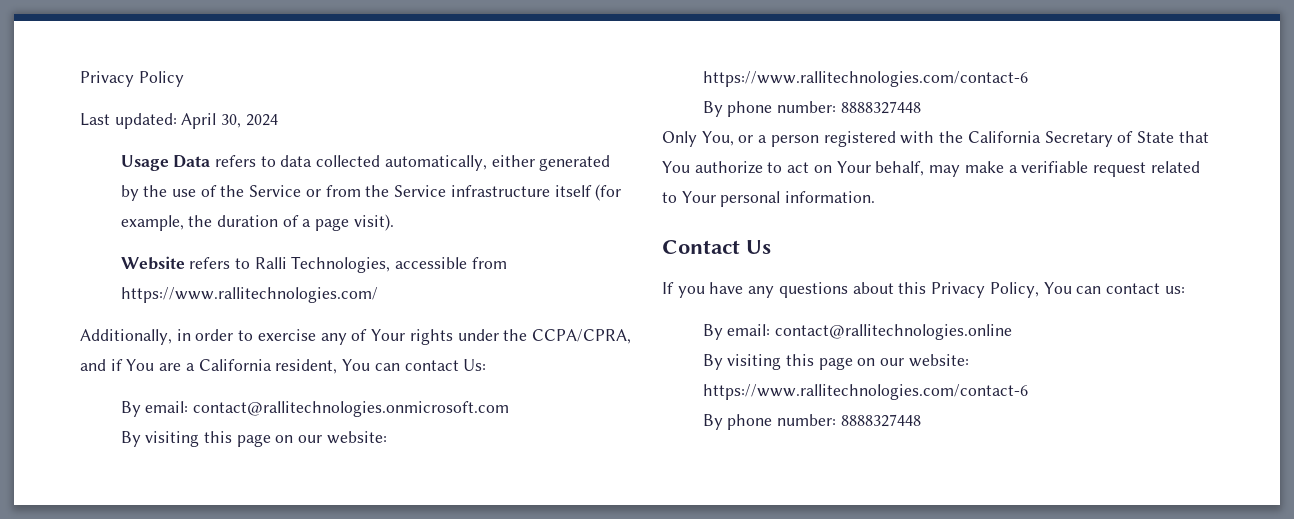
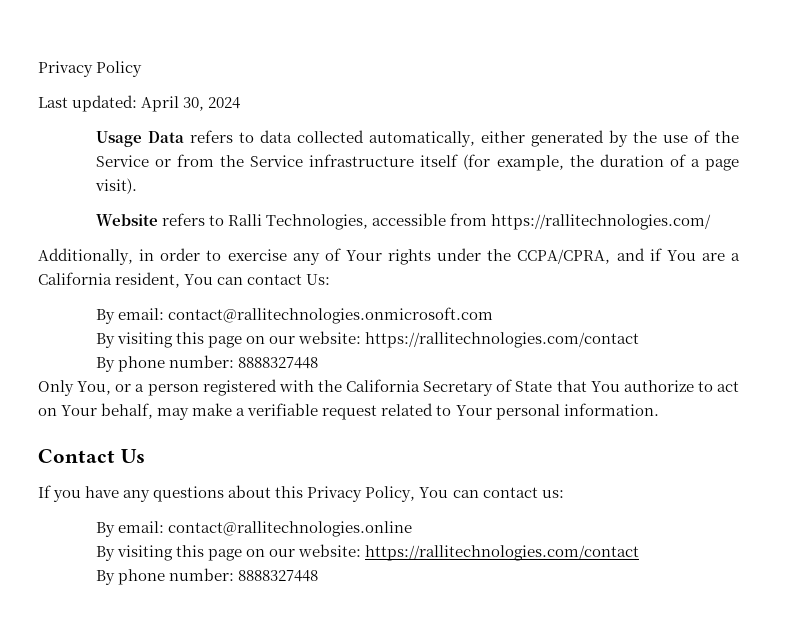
[120,287,378,303] https://www.rallitechnologies.com/ -> [491,214,712,230] https://rallitechnologies.com/
[702,71,1028,87] https://www.rallitechnologies.com/contact-6 -> [365,332,640,348] https://rallitechnologies.com/contact
[702,384,1028,400] https://www.rallitechnologies.com/contact-6 -> [365,545,640,561] https://rallitechnologies.com/contact

